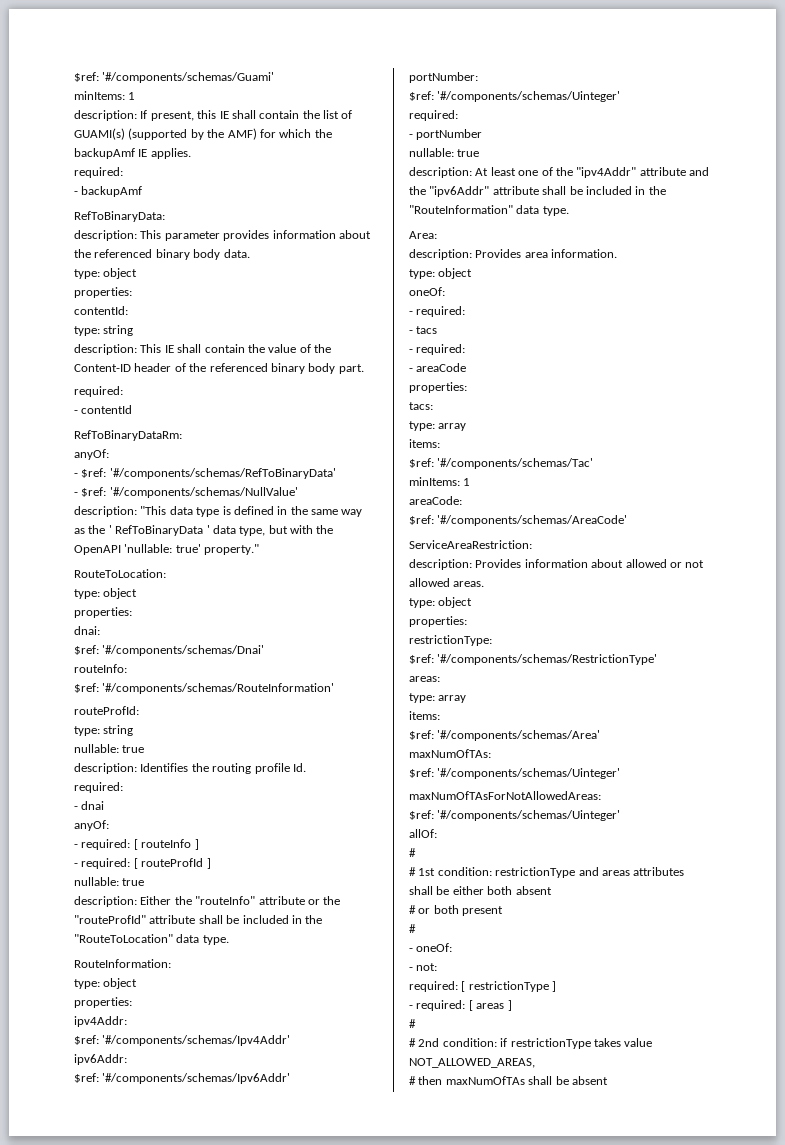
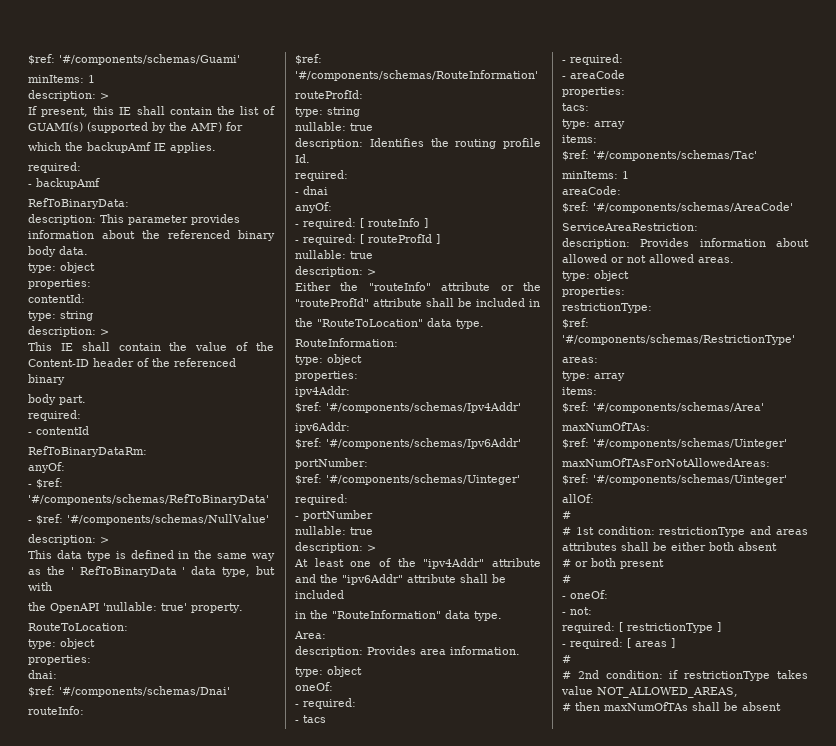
(137, 115) none -> [100,93,109,99] > //
(276, 133) none -> (243, 126) //
(137, 349) none -> [100,329,109,335] > //
(305, 368) none -> (65, 379) //
[140,506,167,515] "This -> [100,537,109,543] [28,550,52,559] > // This
(313, 529) none -> (52, 586) //
[204,544,260,555] property." -> [191,603,243,613] property.
(137, 901) none -> [367,269,376,275] > //
(302, 919) none -> (540, 303) //
(472, 172) none -> [367,545,376,551] > //
(632, 190) none -> (344, 594) //

